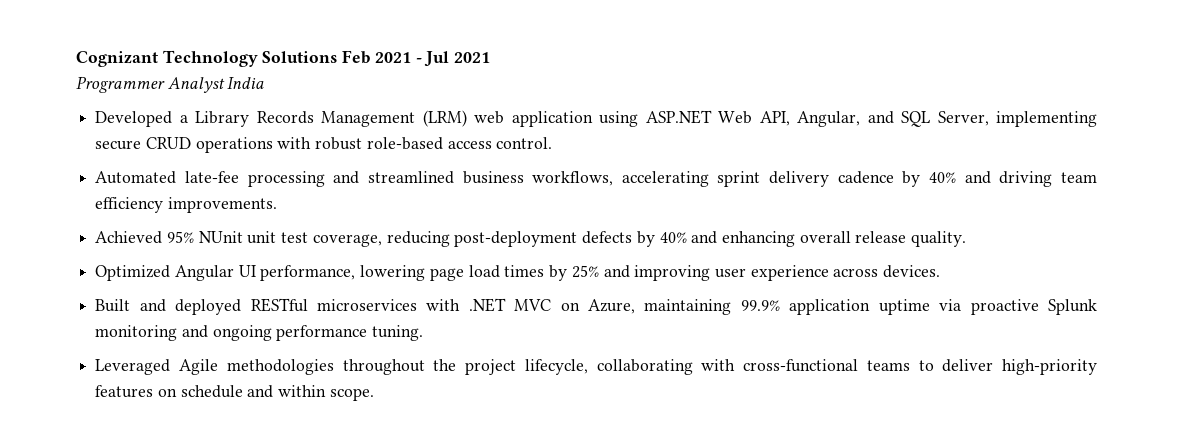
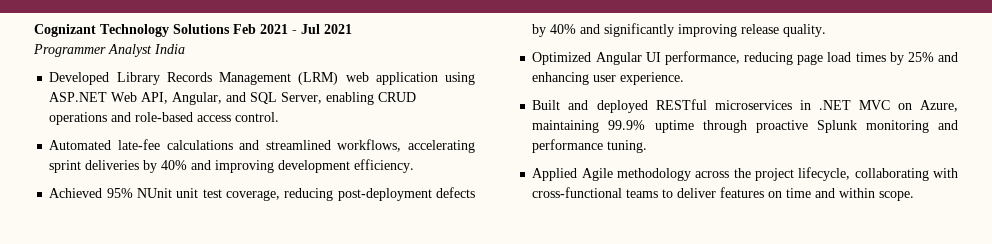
[179,115,188,123] a -> (110, 78) none
[996,111,1097,127] [95,137,363,153] implementing secure CRUD operations with robust -> [326,92,417,105] [49,112,132,125] enabling CRUD operations and
[247,171,325,187] processing -> [166,140,233,150] calculations
[462,171,524,184] business -> (331, 145) none
[769,171,1097,187] [95,197,277,213] delivery cadence by 40% and driving team efficiency improvements. -> [85,159,415,173] deliveries by 40% and improving development efficiency.
[721,231,851,247] enhancing overall -> [604,23,738,37] significantly improving
[360,265,426,281] lowering -> [744,52,794,65] reducing
[634,265,941,281] improving user experience across devices. -> [532,72,685,85] enhancing user experience.
[426,299,461,311] with -> [799,100,811,110] in
[789,299,962,315] application uptime via -> [654,120,747,133] uptime through
[212,325,272,341] ongoing -> (958, 125) none
[95,359,425,375] Leveraged Agile methodologies throughout -> [532,168,730,181] Applied Agile methodology across
[1002,359,1097,375] high-priority -> (717, 193) none
[180,385,243,398] schedule -> [786,188,812,198] time

